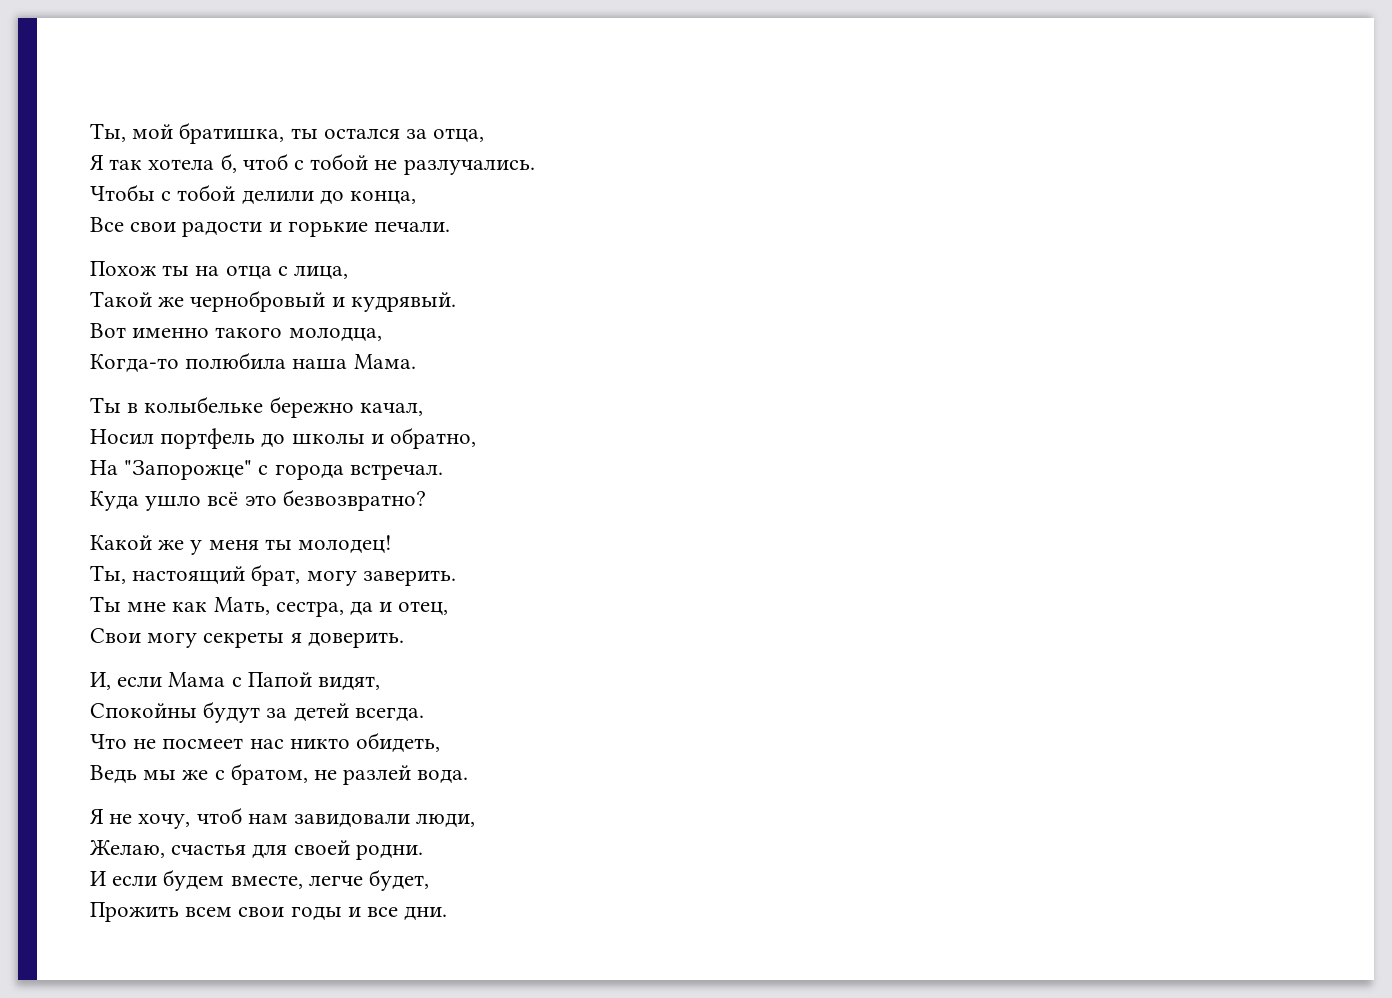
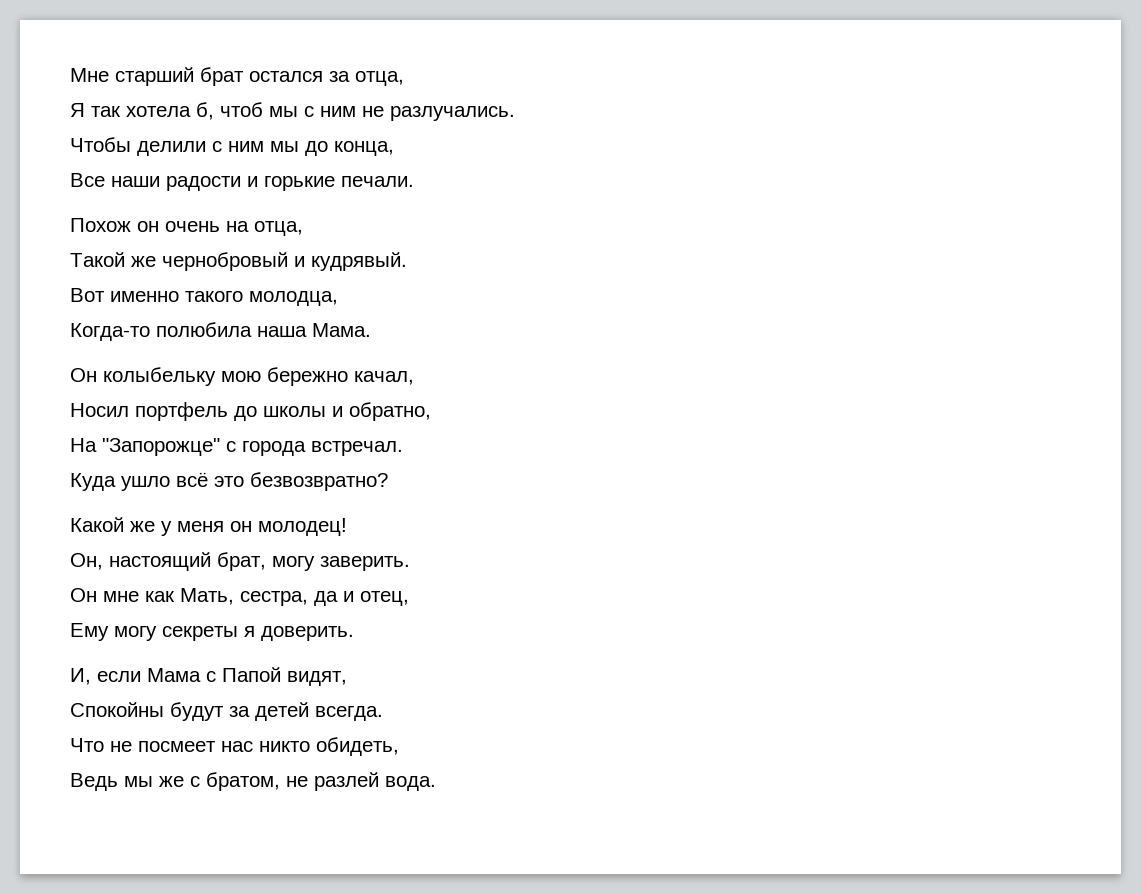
[90,122,318,144] Ты, мой братишка, ты -> [70,67,244,86] Мне старший брат
[294,153,369,170] с тобой -> [269,106,356,117] мы с ним
[161,184,314,205] с тобой делили -> [137,141,299,156] делили с ним мы
[130,222,177,232] свои -> [111,176,160,187] наши
[162,265,349,280] ты на отца с лица, -> [137,221,303,236] он очень на отца,
[90,396,264,413] Ты в колыбельке -> [70,367,261,386] Он колыбельку мою
[264,539,292,550] ты -> [230,521,252,532] он
[90,565,126,584] Ты, -> [70,553,103,570] Он,
[90,596,121,612] Ты -> [70,588,97,602] Он
[90,628,141,643] Свои -> [70,623,109,641] Ему
[90,807,476,829] [90,840,423,860] [90,869,430,891] [90,902,448,922] // Я не хочу, чтоб нам завидовали люди, // Желаю, счастья для своей родни. // И если будем вместе, легче будет, // Прожить всем свои годы и все дни. -> (436, 783) none

